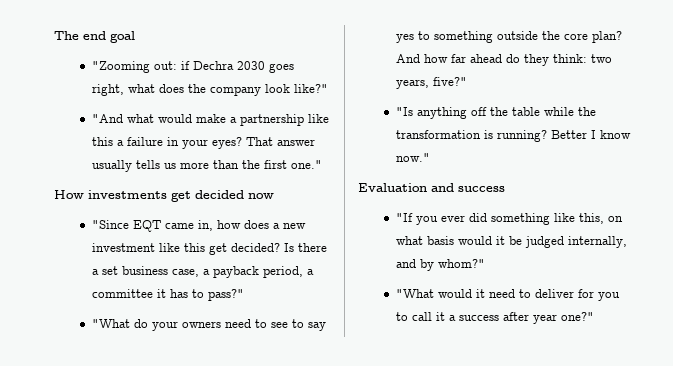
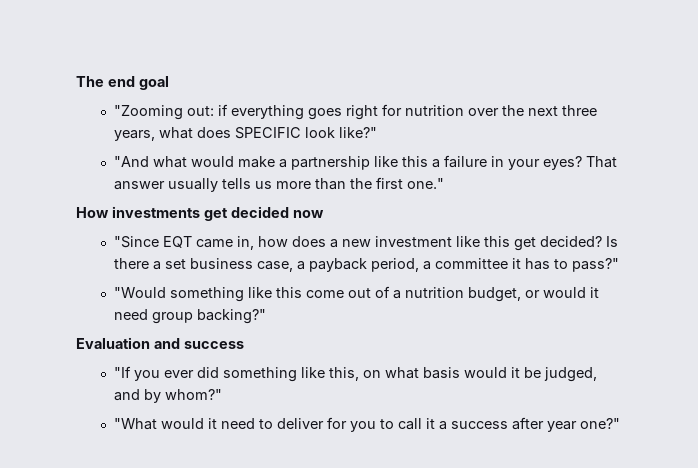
[192,61,294,73] [91,84,261,96] Dechra 2030 goes right, what does the company -> [230,104,597,120] [113,127,301,141] everything goes right for nutrition over the next three years, what does SPECIFIC
[91,319,326,331] [395,31,622,43] [395,54,612,66] [395,77,467,89] [395,107,596,119] [395,130,631,142] [395,153,430,162] "What do your owners need to see to say yes to something outside the core plan? And how far ahead do they think: two years, five?" // "Is anything off the table while the transformation is running? Better I know now." -> [113,286,599,302] [113,309,266,324] "Would something like this come out of a nutrition budget, or would it need group backing?"
[524,236,627,248] judged internally, -> [543,367,597,382] judged,

